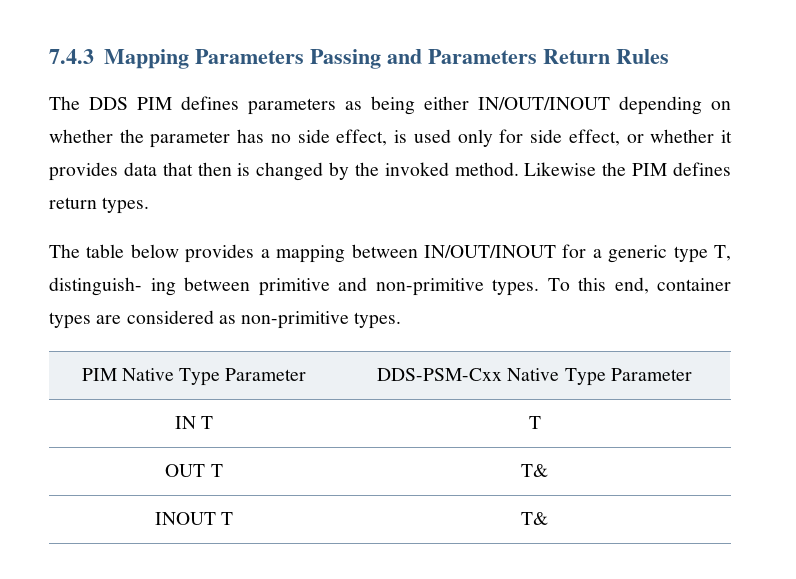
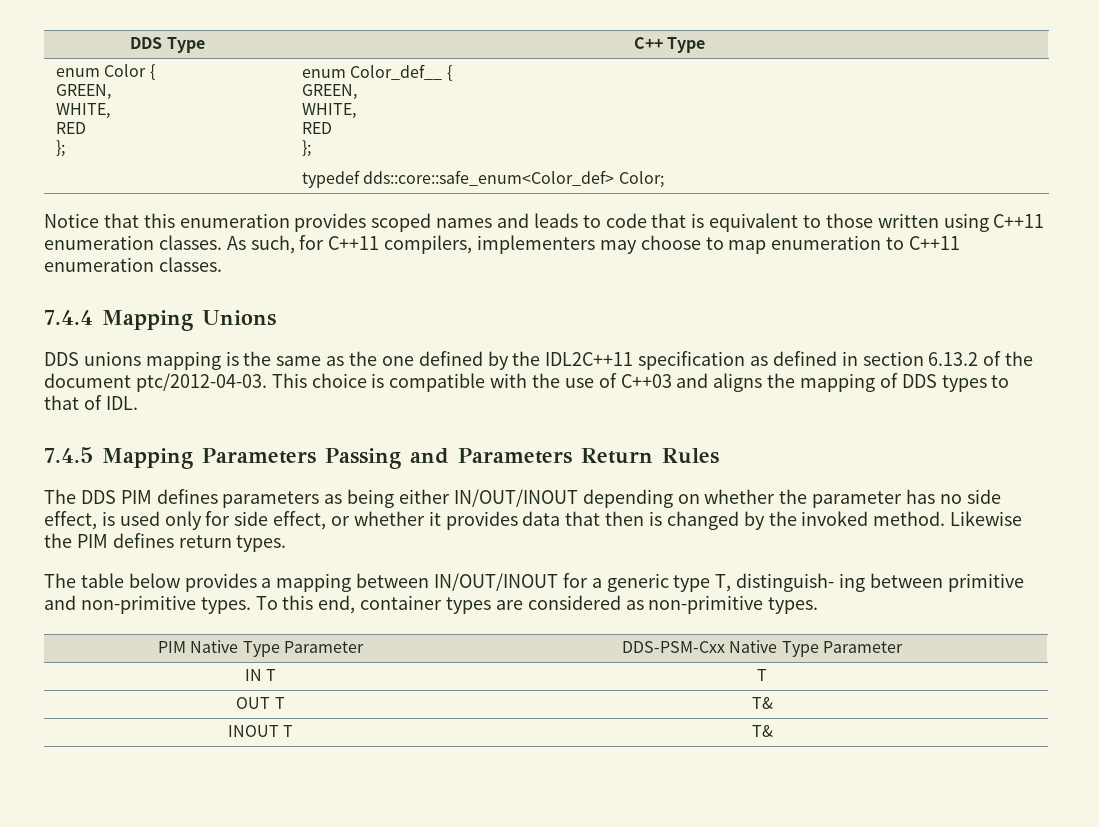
[49,49,94,64] 7.4.3 -> [130,37,205,53] [633,37,706,53] [56,64,155,80] [56,84,112,100] [56,103,111,119] [56,122,87,134] [56,140,66,157] [302,64,452,81] [302,84,358,100] [302,103,357,119] [302,122,333,134] [302,140,312,157] [302,170,664,188] [44,213,1045,232] [44,235,961,254] [44,257,222,272] [44,310,276,331] [44,351,1034,370] [44,373,1010,392] [44,395,138,410] [44,447,93,463] DDS Type | C++ Type // enum Color { // GREEN, // WHITE, // RED // }; | enum Color_def__ { // GREEN, // WHITE, // RED // }; // typedef dds::core::safe_enum<Color_def> Color; // Notice that this enumeration provides scoped names and leads to code that is equivalent to those written using C++11 enumeration classes. As such, for C++11 compilers, implementers may choose to map enumeration to C++11 enumeration classes. // 7.4.4 Mapping Unions // DDS unions mapping is the same as the one defined by the IDL2C++11 specification as defined in section 6.13.2 of the document ptc/2012-04-03. This choice is compatible with the use of C++03 and aligns the mapping of DDS types to that of IDL. // 7.4.5

